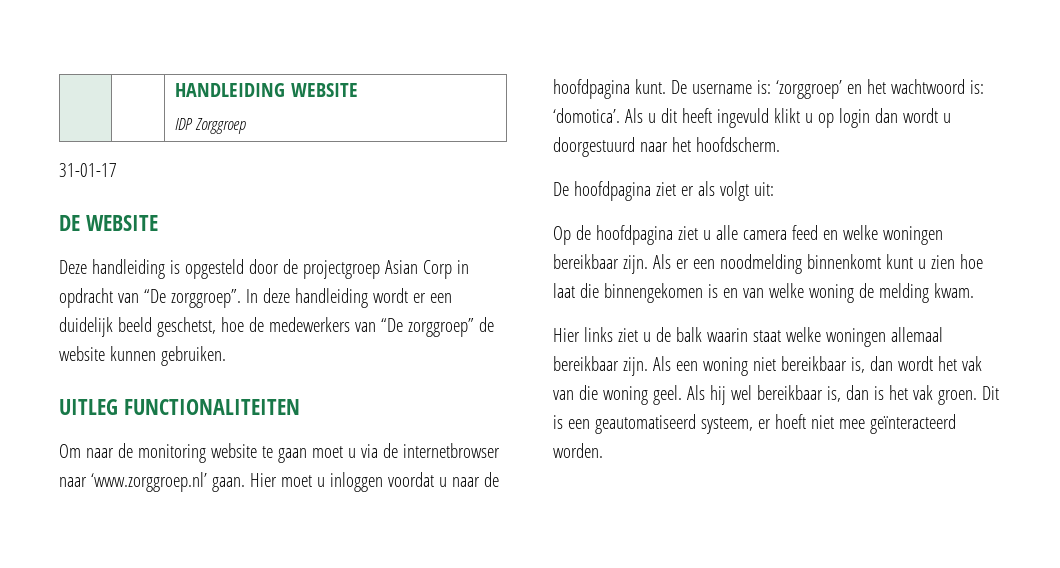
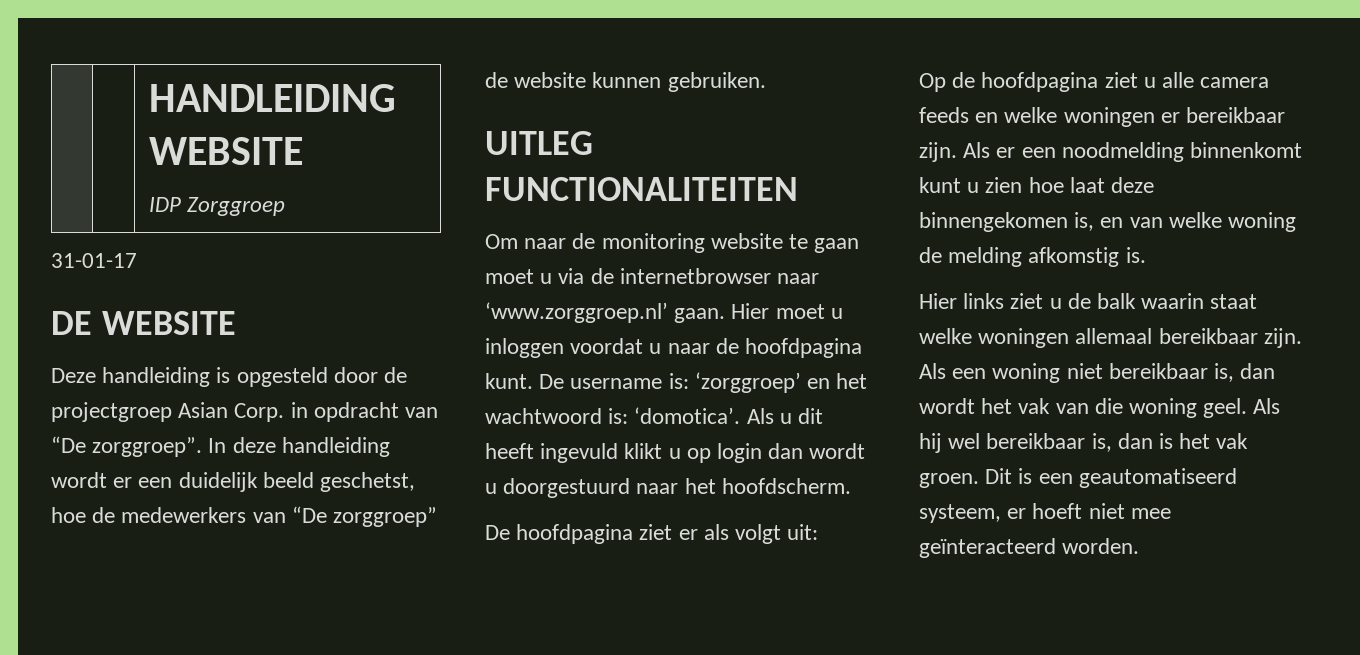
[422,260,452,279] Corp -> [234,403,285,422] Corp.
[791,225,818,240] feed -> [919,107,969,123] feeds
(943, 235) none -> [1160,112,1180,123] er
[579,283,718,303] die binnengekomen is -> [1111,177,1155,193] [919,212,1095,232] deze binnengekomen is,
[933,283,974,298] kwam. -> [1028,247,1146,267] afkomstig is.

